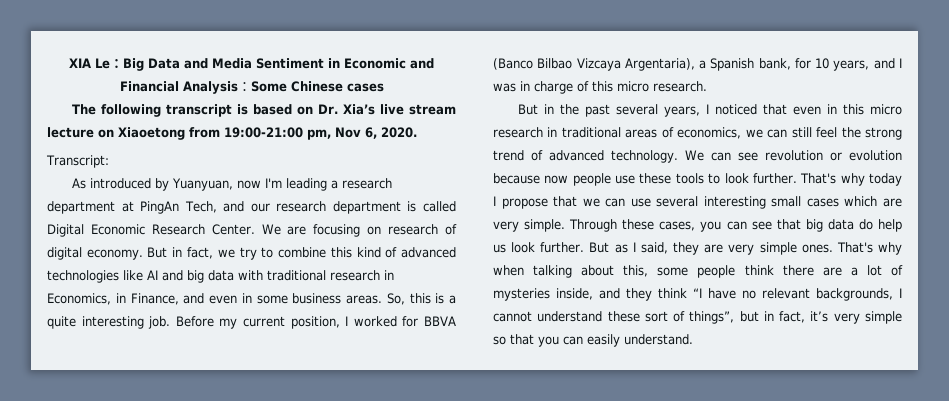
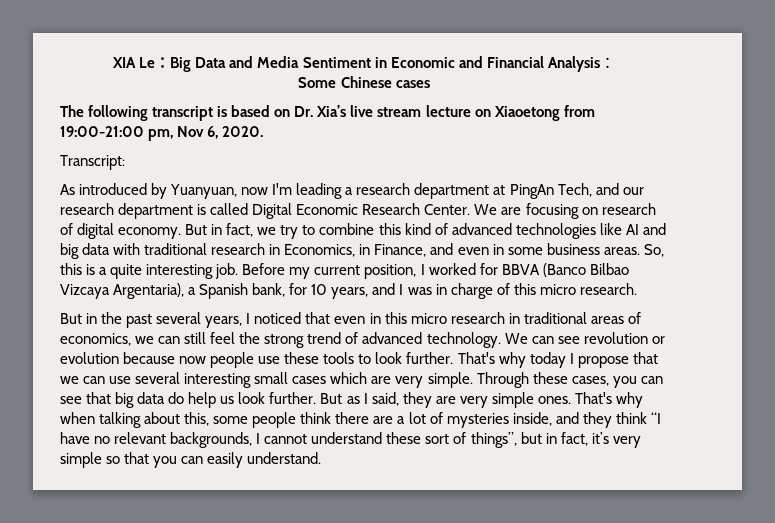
(251, 86) none -> (615, 62) //

